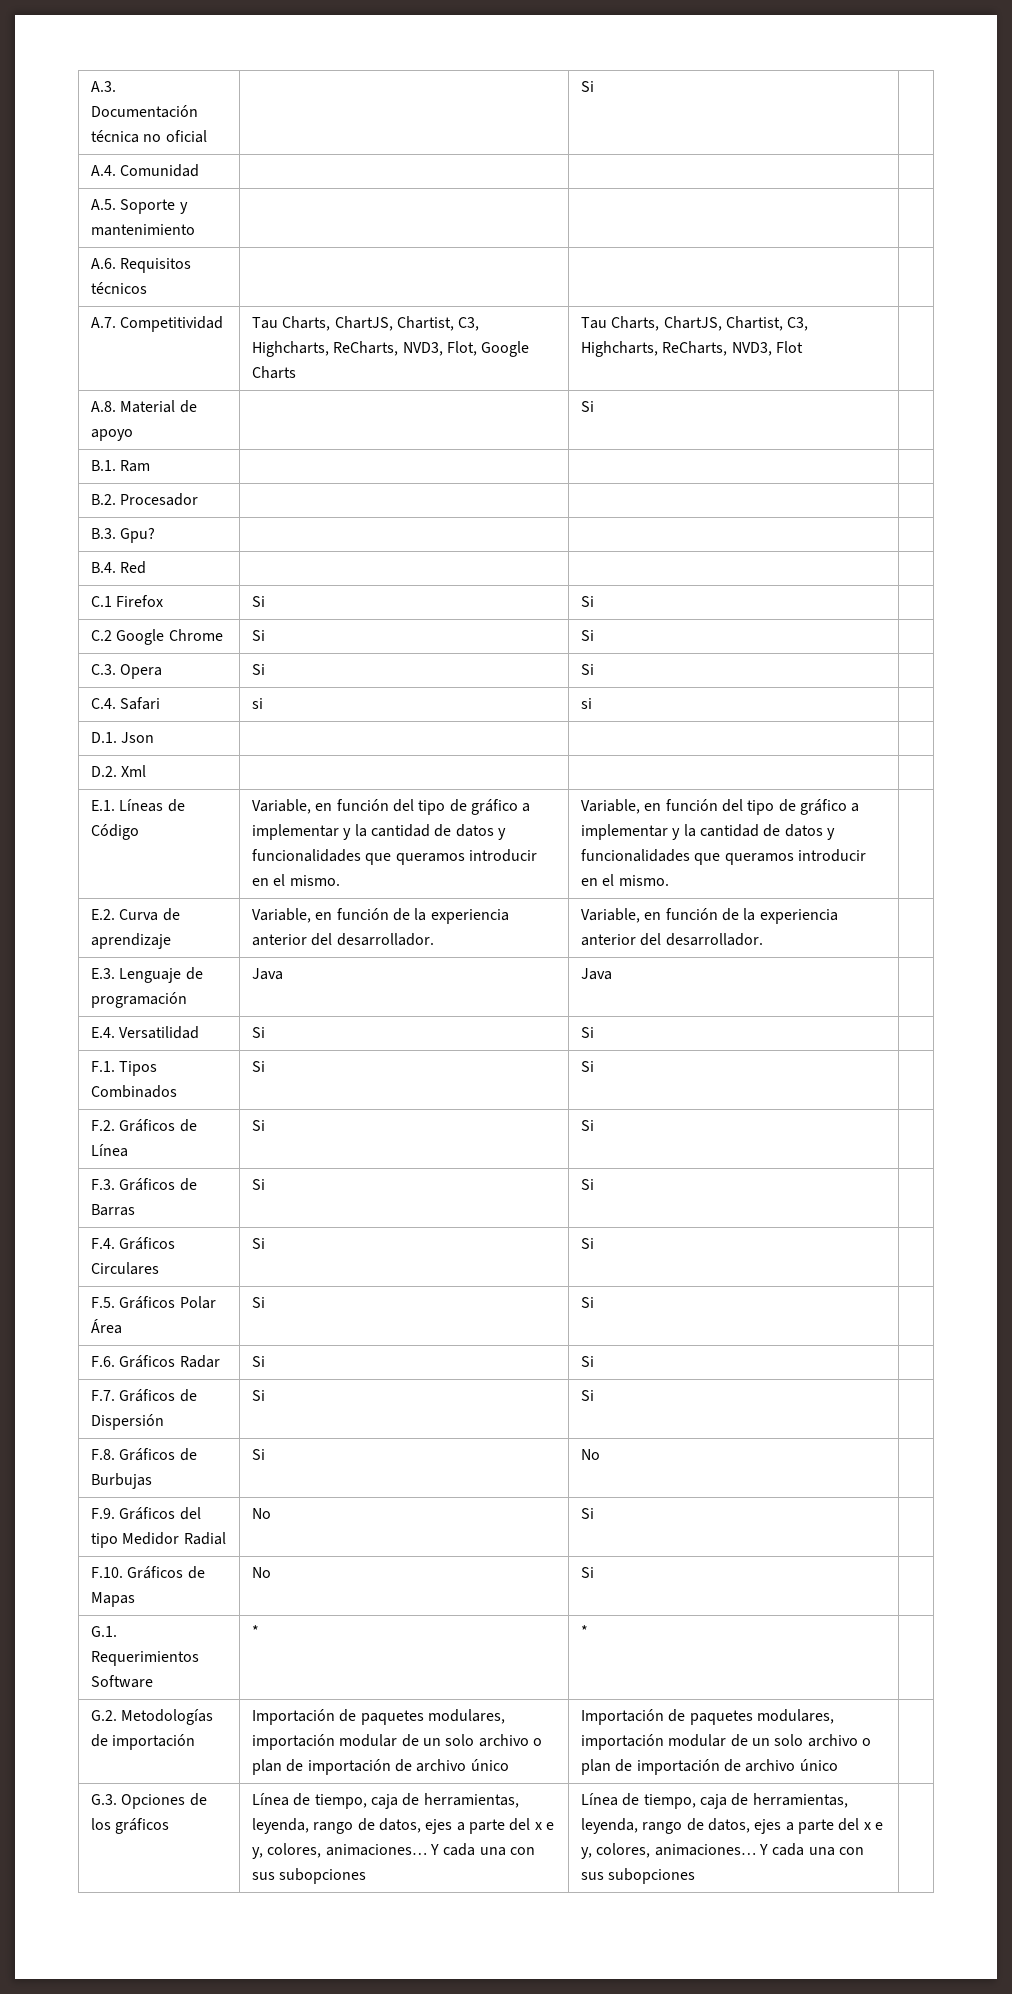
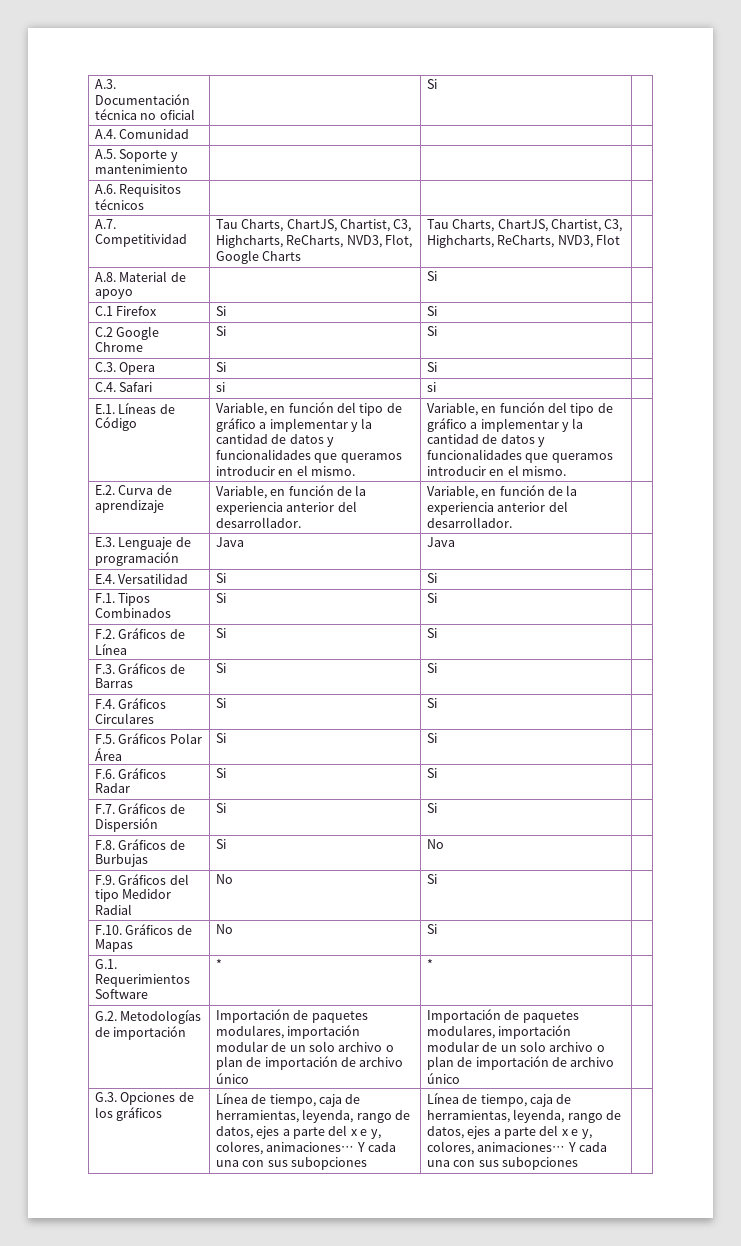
[90,460,151,472] [90,493,199,506] [90,527,156,543] [90,561,147,574] // B.1. Ram | | | // B.2. Procesador | | | // B.3. Gpu? | | | // B.4. Red | | | -> (437, 276) none
[90,732,155,743] [90,765,147,777] // D.1. Json | | | // D.2. Xml | | | -> (436, 387) none

